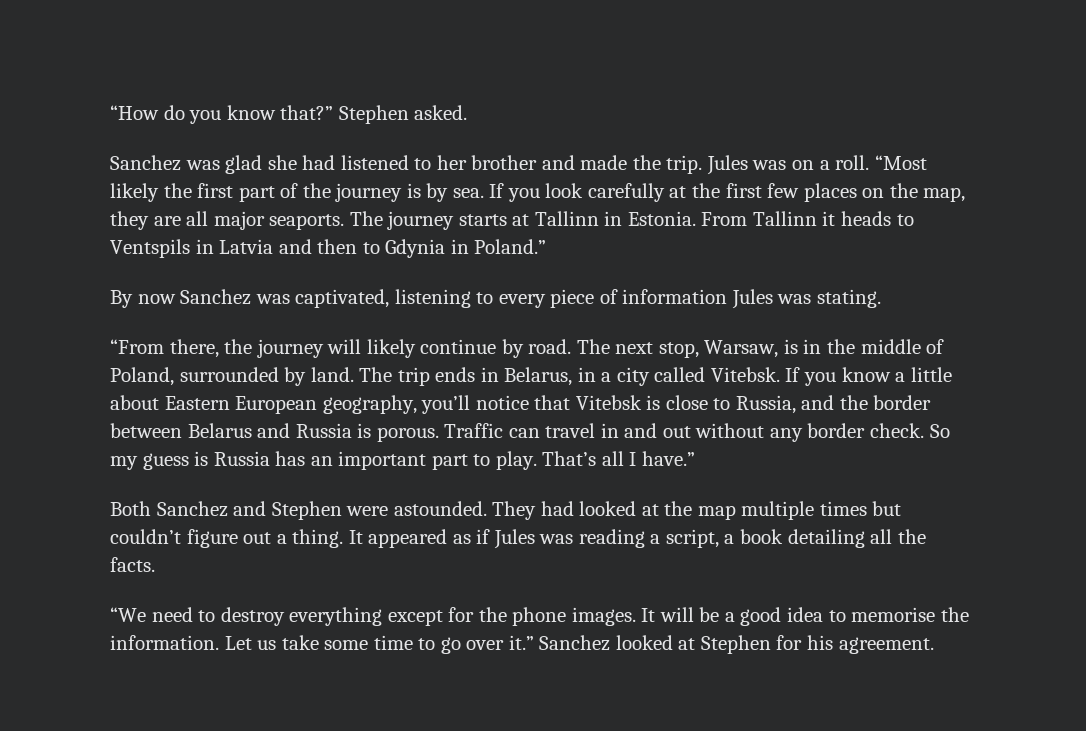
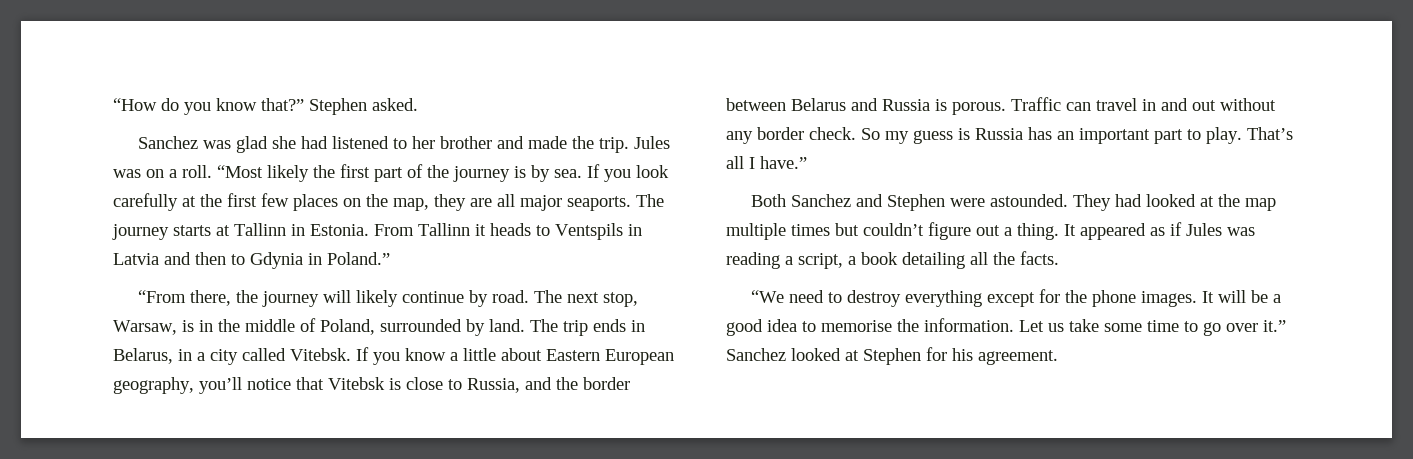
[110,289,881,309] // By now Sanchez was captivated, listening to every piece of information Jules was stating. -> (390, 258) none

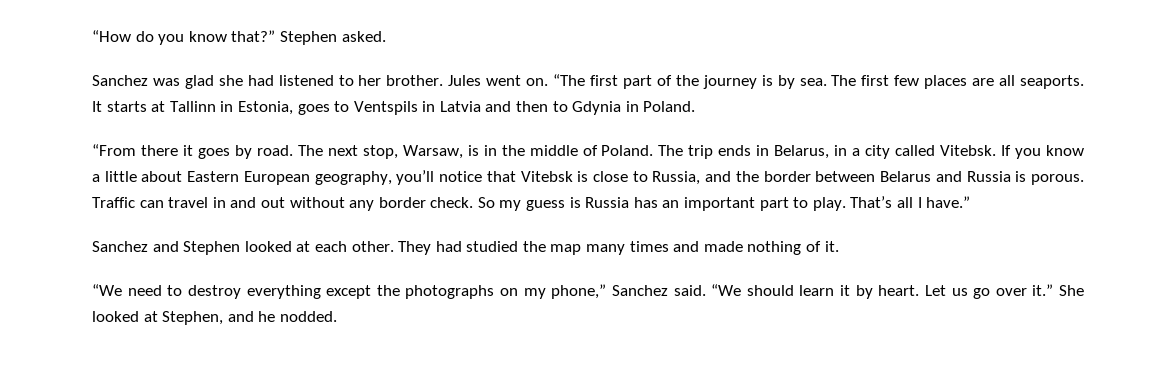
[440,136,671,153] [113,165,335,182] brother and made the trip. Jules was on a roll. “Most likely the -> [386,74,586,86] brother. Jules went on. “The
[587,164,669,182] [113,193,664,211] [112,223,531,240] If you look carefully at the first few places on the map, they are all major seaports. The journey starts at Tallinn in Estonia. From Tallinn it heads -> [831,75,1084,89] [92,101,330,115] The first few places are all seaports. It starts at Tallinn in Estonia, goes
[327,252,390,265] Poland.” -> [643,101,696,112] Poland.
[190,290,465,307] there, the journey will likely continue -> [140,145,230,159] there it goes
[320,319,525,336] Poland, surrounded by land. -> [601,145,654,156] Poland.
[751,194,787,207] Both -> (971, 202) none
[950,194,1277,211] [726,222,1255,240] [726,251,1059,269] were astounded. They had looked at the map multiple times but couldn’t figure out a thing. It appeared as if Jules was reading a script, a book detailing all the facts. -> [244,241,839,255] looked at each other. They had studied the map many times and made nothing of it.
[1039,289,1282,307] [726,318,1198,336] for the phone images. It will be a good idea to memorise the information. Let us take some time to -> [376,284,968,299] the photographs on my phone,” Sanchez said. “We should learn it by heart. Let us
[726,347,1058,365] Sanchez looked at Stephen for his agreement. -> [1059,285,1084,296] [92,311,337,325] She looked at Stephen, and he nodded.

